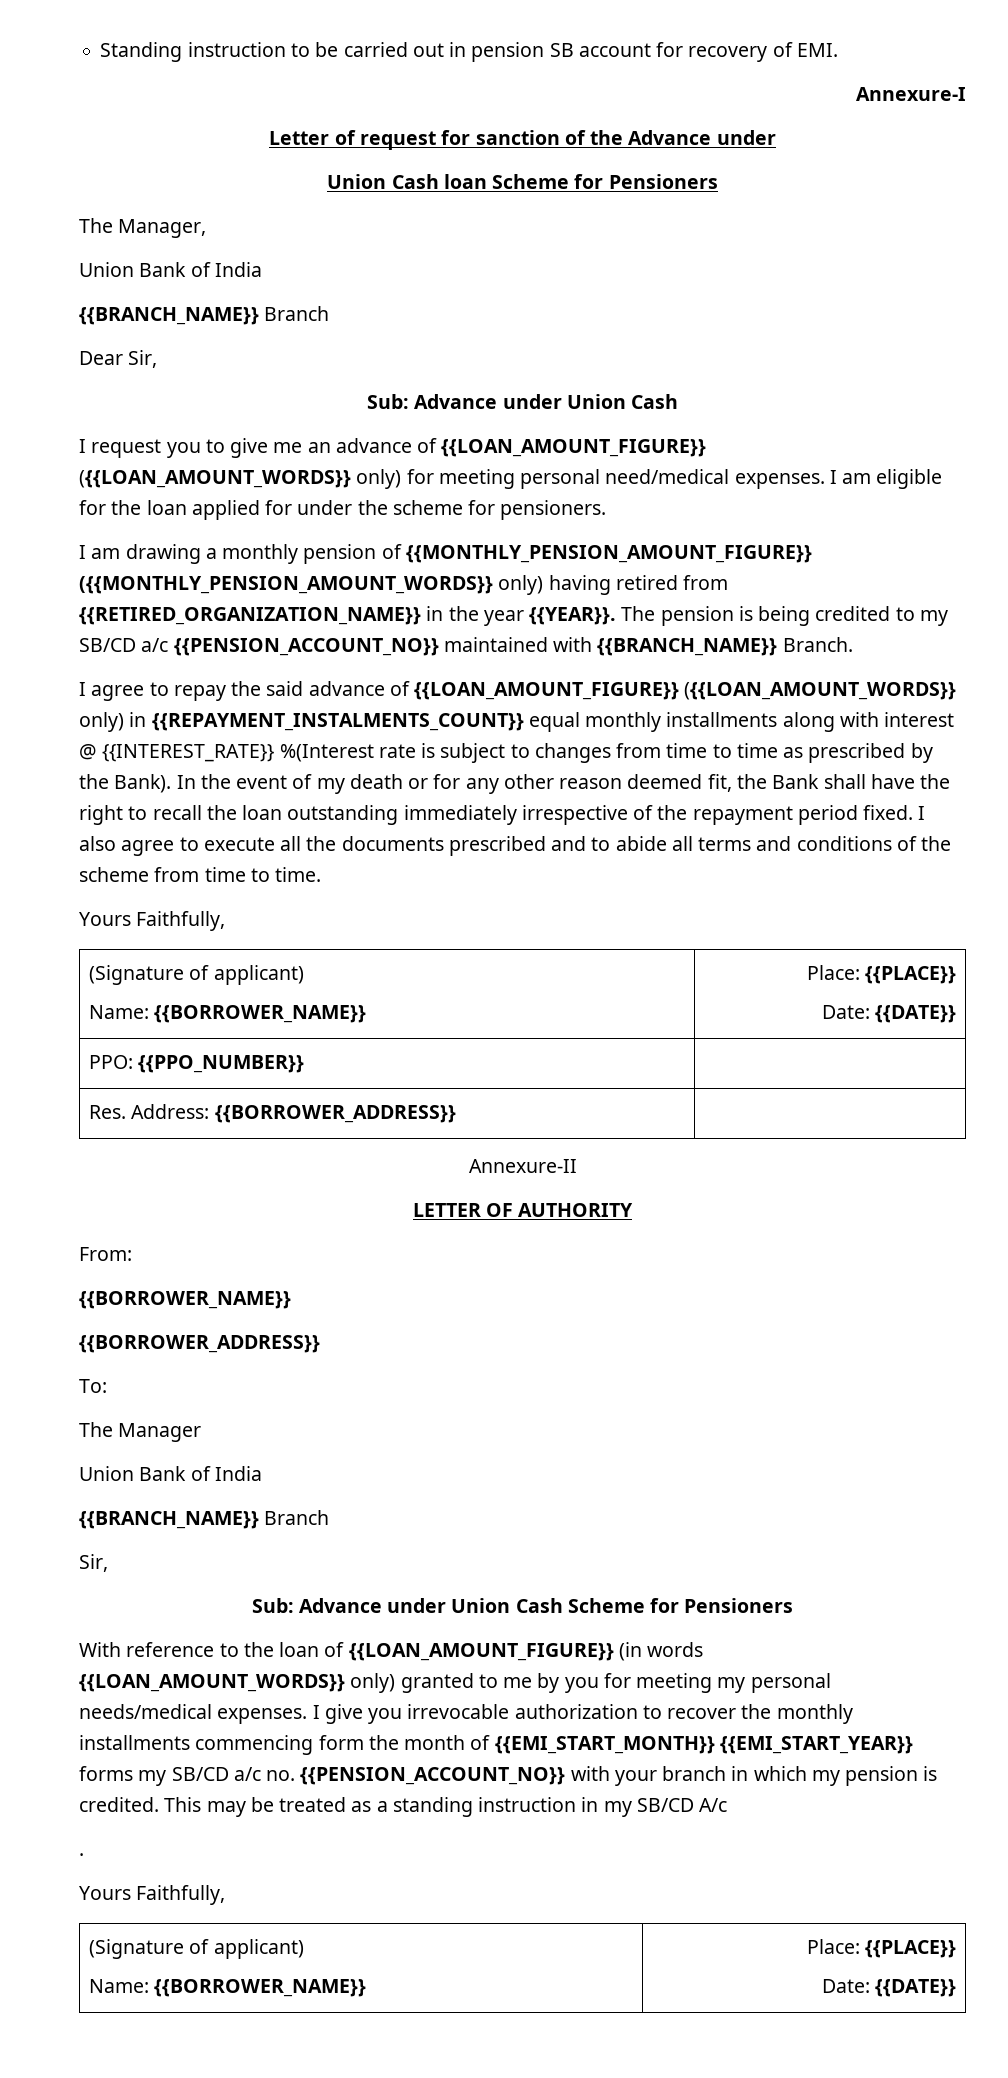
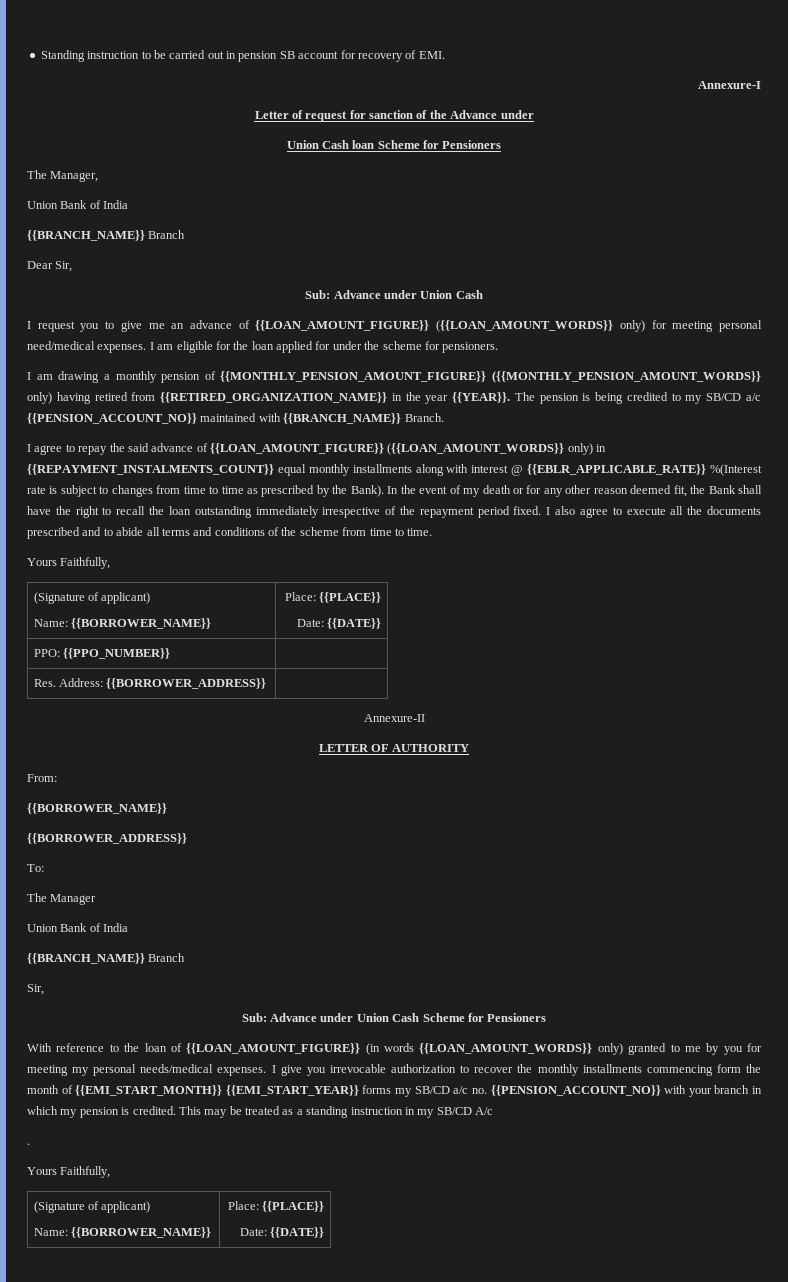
[102,744,275,762] {{INTEREST_RATE}} -> [527,464,707,475] {{EBLR_APPLICABLE_RATE}}

